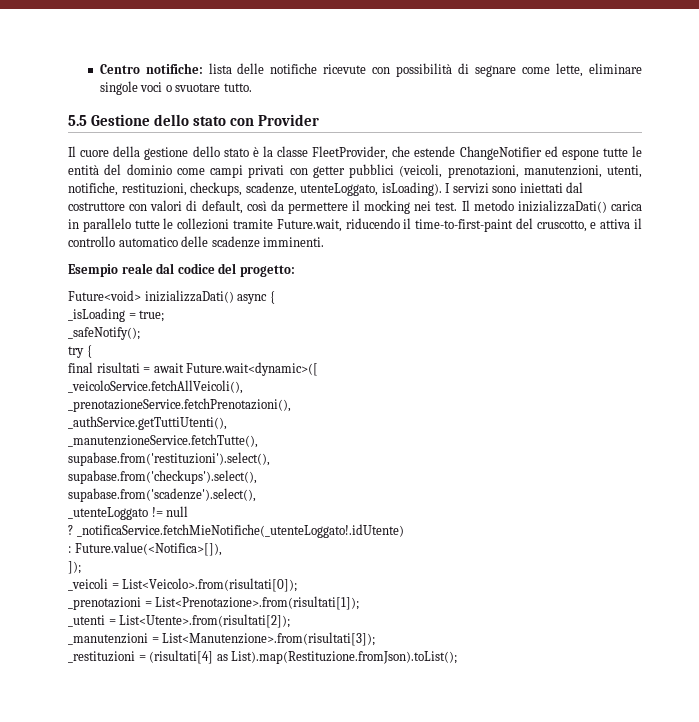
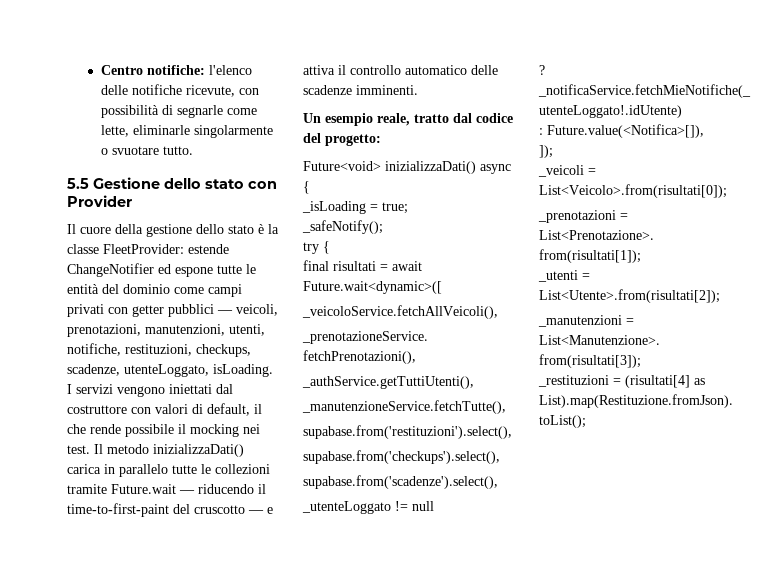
[208,63,232,74] lista -> [209,65,253,75] l'elenco
[323,64,367,74] ricevute -> [186,85,236,97] ricevute,
[475,65,517,77] segnare -> [177,105,224,118] segnarle
[589,63,642,74] [99,81,163,95] eliminare singole voci -> [133,125,274,138] eliminarle singolarmente
[312,146,411,160] FleetProvider, che -> [103,244,184,254] FleetProvider:
[399,164,443,178] (veicoli, -> [217,304,278,316] — veicoli,
[381,182,442,196] isLoading). -> [213,364,273,377] isLoading.
[492,186,517,193] sono -> [117,386,165,397] vengono
[246,200,348,214] così da permettere -> [254,404,262,414] [67,424,174,437] il che rende possibile
[276,219,342,232] Future.wait, -> [111,484,195,494] Future.wait —
[536,220,587,232] cruscotto, -> [194,505,264,514] cruscotto —
[68,263,153,277] Esempio reale -> [303,113,449,126] Un esempio reale, tratto

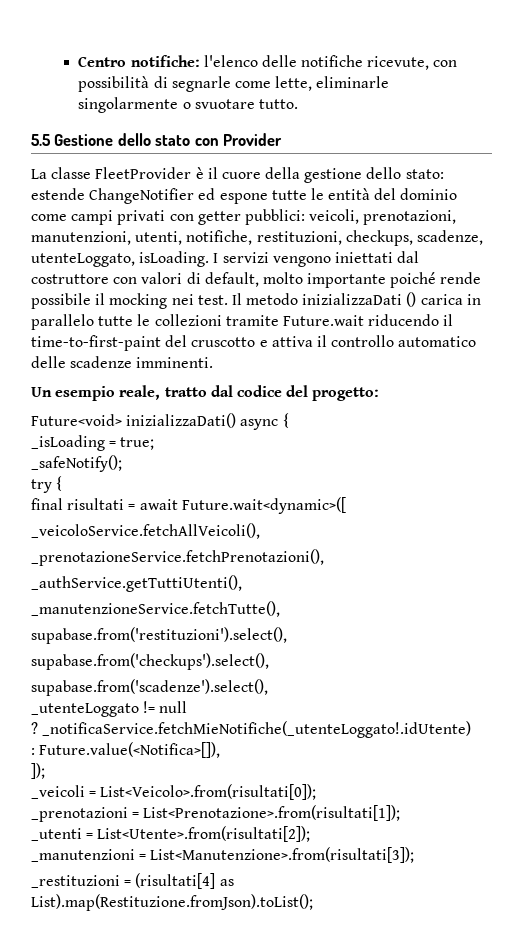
[67,224,279,237] [67,244,184,254] Il cuore della gestione dello stato è la classe FleetProvider: -> [31,167,444,183] La classe FleetProvider è il cuore della gestione dello stato:
[168,304,233,317] pubblici — -> [244,209,305,225] pubblici:
[254,404,262,414] [67,424,86,434] il che -> [262,272,437,288] molto importante poiché
[153,444,244,457] inizializzaDati() -> [302,292,417,307] inizializzaDati ()
[179,490,195,494] — -> (364, 320) none
[248,510,264,514] — -> (256, 342) none

